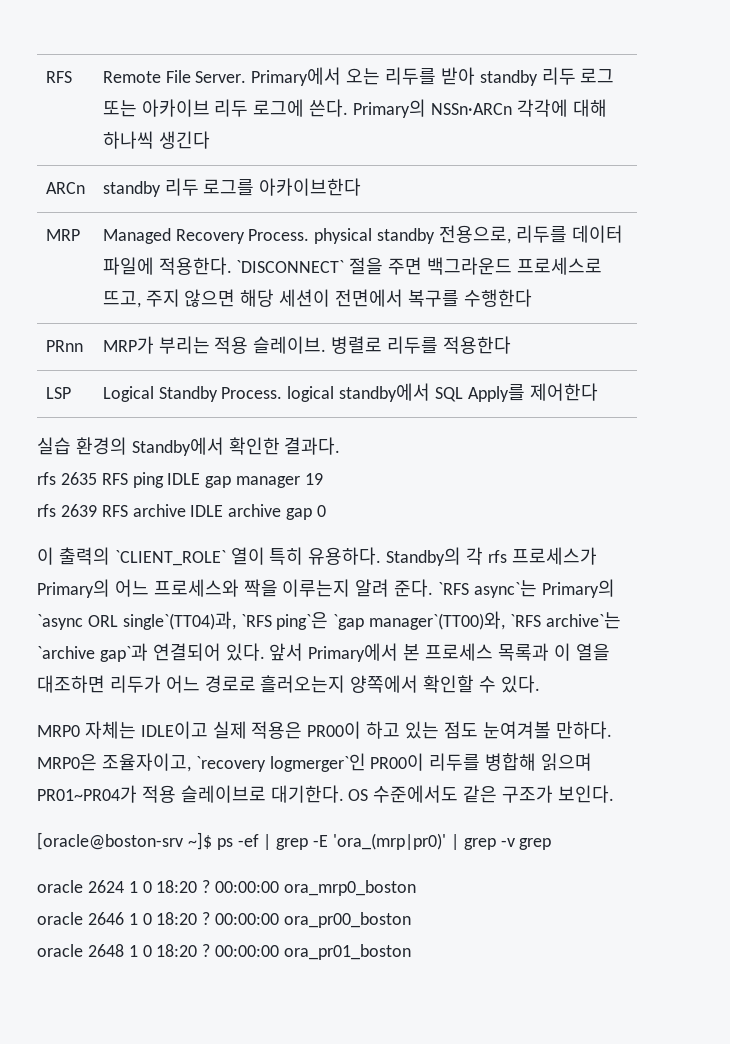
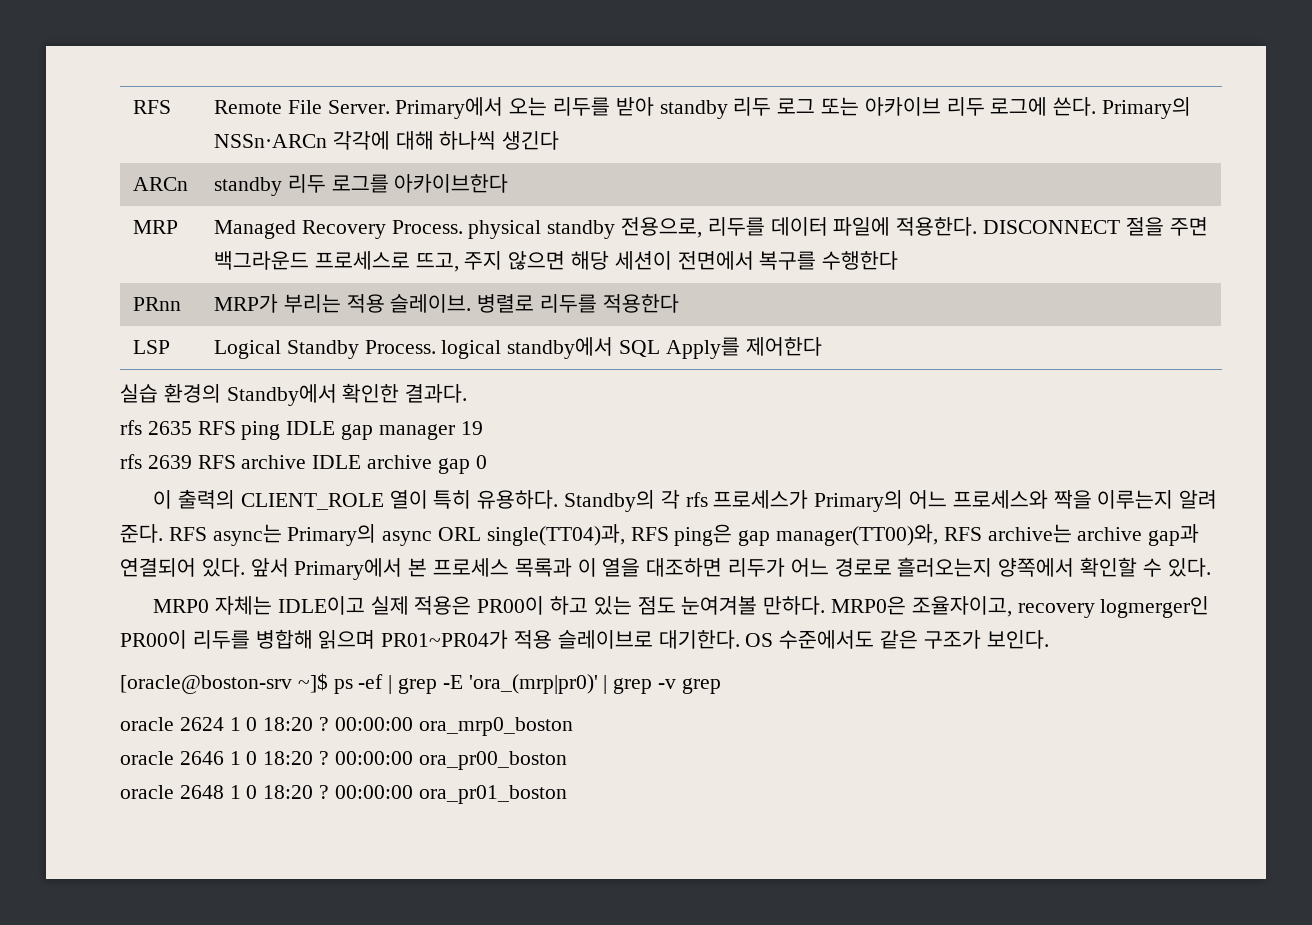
[236,260,345,273] `DISCONNECT` -> [982,220,1120,234] DISCONNECT
[114,550,226,566] `CLIENT_ROLE` -> [240,493,384,510] CLIENT_ROLE
[438,579,615,598] [37,611,621,630] [37,643,148,662] `RFS async`는 Primary의 `async ORL single`(TT04)과, `RFS ping`은 `gap manager`(TT00)와, `RFS archive`는 `archive gap`과 -> [168,524,1200,546] RFS async는 Primary의 async ORL single(TT04)과, RFS ping은 gap manager(TT00)와, RFS archive는 archive gap과
[195,753,366,772] `recovery logmerger`인 -> [1017,596,1210,618] recovery logmerger인

